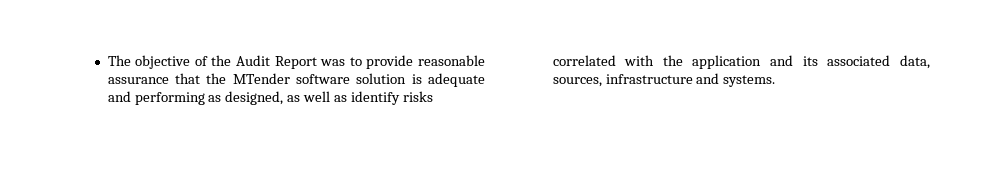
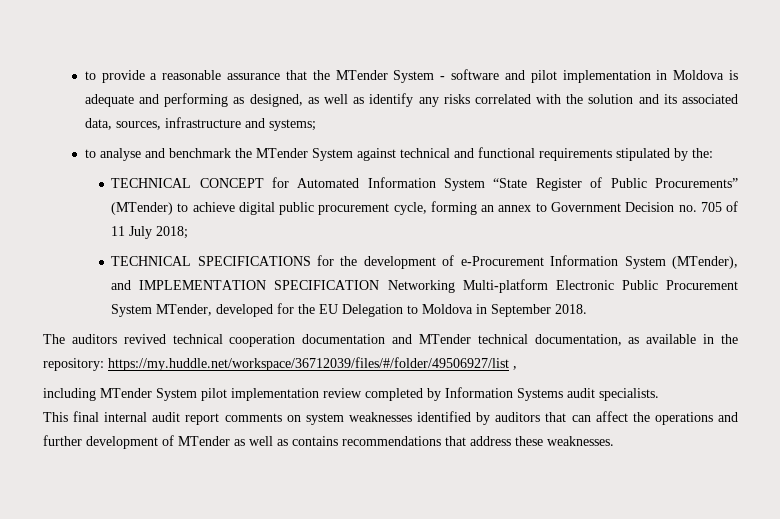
[107,55,346,69] The objective of the Audit Report was -> (84, 75) none
(414, 62) none -> [150,73,158,80] a
[295,73,407,84] software solution -> [393,69,725,83] System - software and pilot implementation in Moldova
(400, 98) none -> [418,97,439,107] any
[692,55,762,69] application -> [588,94,634,104] solution
[723,75,776,87] systems. -> [268,119,316,131] [84,147,713,161] [111,177,738,191] [111,201,739,215] [111,226,189,239] [111,255,738,269] [111,279,738,293] [111,303,588,317] [43,334,738,347] [43,357,517,371] [43,387,659,401] [43,411,739,425] [43,435,614,449] systems; // to analyse and benchmark the MTender System against technical and functional requirements stipulated by the: // TECHNICAL CONCEPT for Automated Information System “State Register of Public Procurements” (MTender) to achieve digital public procurement cycle, forming an annex to Government Decision no. 705 of 11 July 2018; // TECHNICAL SPECIFICATIONS for the development of e-Procurement Information System (MTender), and IMPLEMENTATION SPECIFICATION Networking Multi-platform Electronic Public Procurement System MTender, developed for the EU Delegation to Moldova in September 2018. // The auditors revived technical cooperation documentation and MTender technical documentation, as available in the repository: https://my.huddle.net/workspace/36712039/files/#/folder/49506927/list , // including MTender System pilot implementation review completed by Information Systems audit specialists. // This final internal audit report comments on system weaknesses identified by auditors that can affect the operations and further development of MTender as well as contains recommendations that address these weaknesses.

